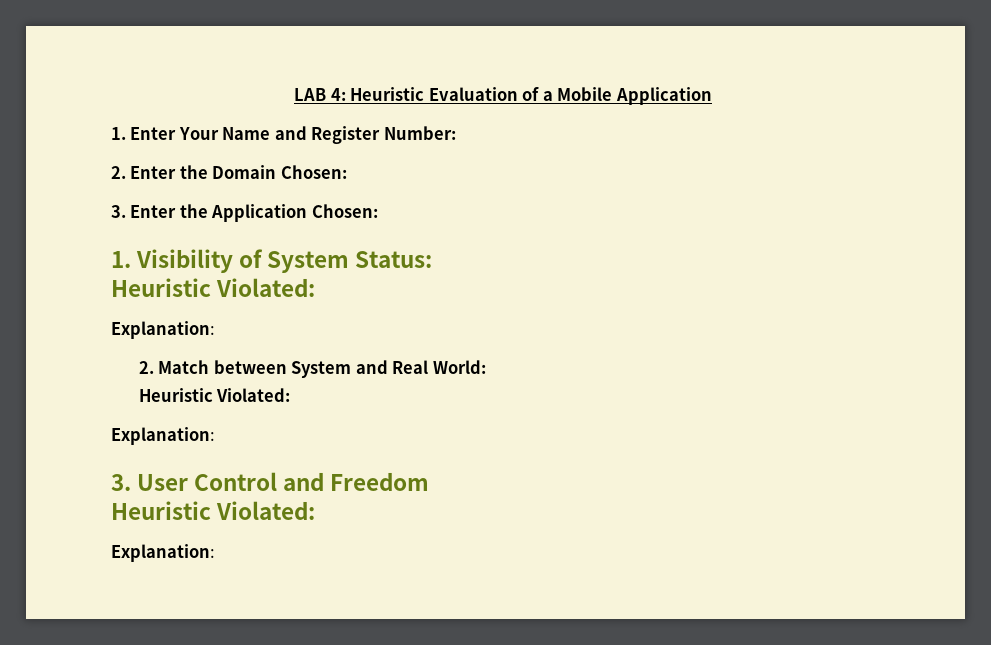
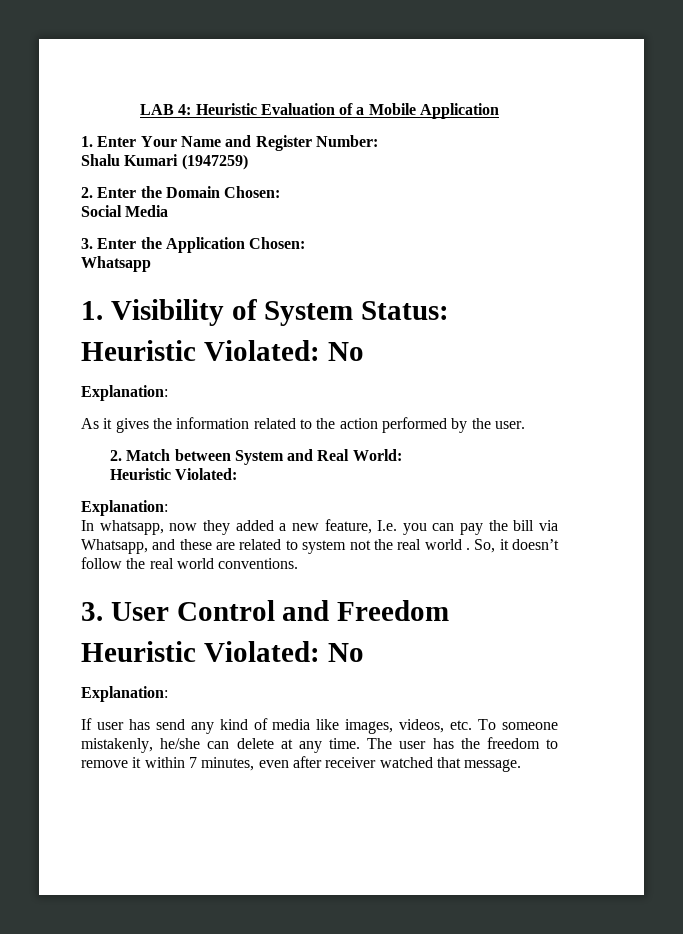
(456, 133) none -> [81,154,248,170] // Shalu Kumari (1947259)
(347, 172) none -> [81,205,169,217] // Social Media
(378, 211) none -> [81,256,151,272] // Whatsapp
[111,321,215,339] // Explanation: -> [327,342,364,361] [81,385,168,401] [81,417,525,433] No // Explanation: // As it gives the information related to the action performed by the user.
(215, 436) none -> [81,519,559,535] [81,539,559,554] [81,557,299,569] // In whatsapp, now they added a new feature, I.e. you can pay the bill via Whatsapp, and these are related to system not the real world . So, it doesn’t follow the real world conventions.
[111,544,215,562] // Explanation: -> [327,643,364,662] [81,686,168,702] [81,718,558,734] [81,737,558,753] [81,756,522,772] No // Explanation: // If user has send any kind of media like images, videos, etc. To someone mistakenly, he/she can delete at any time. The user has the freedom to remove it within 7 minutes, even after receiver watched that message.

